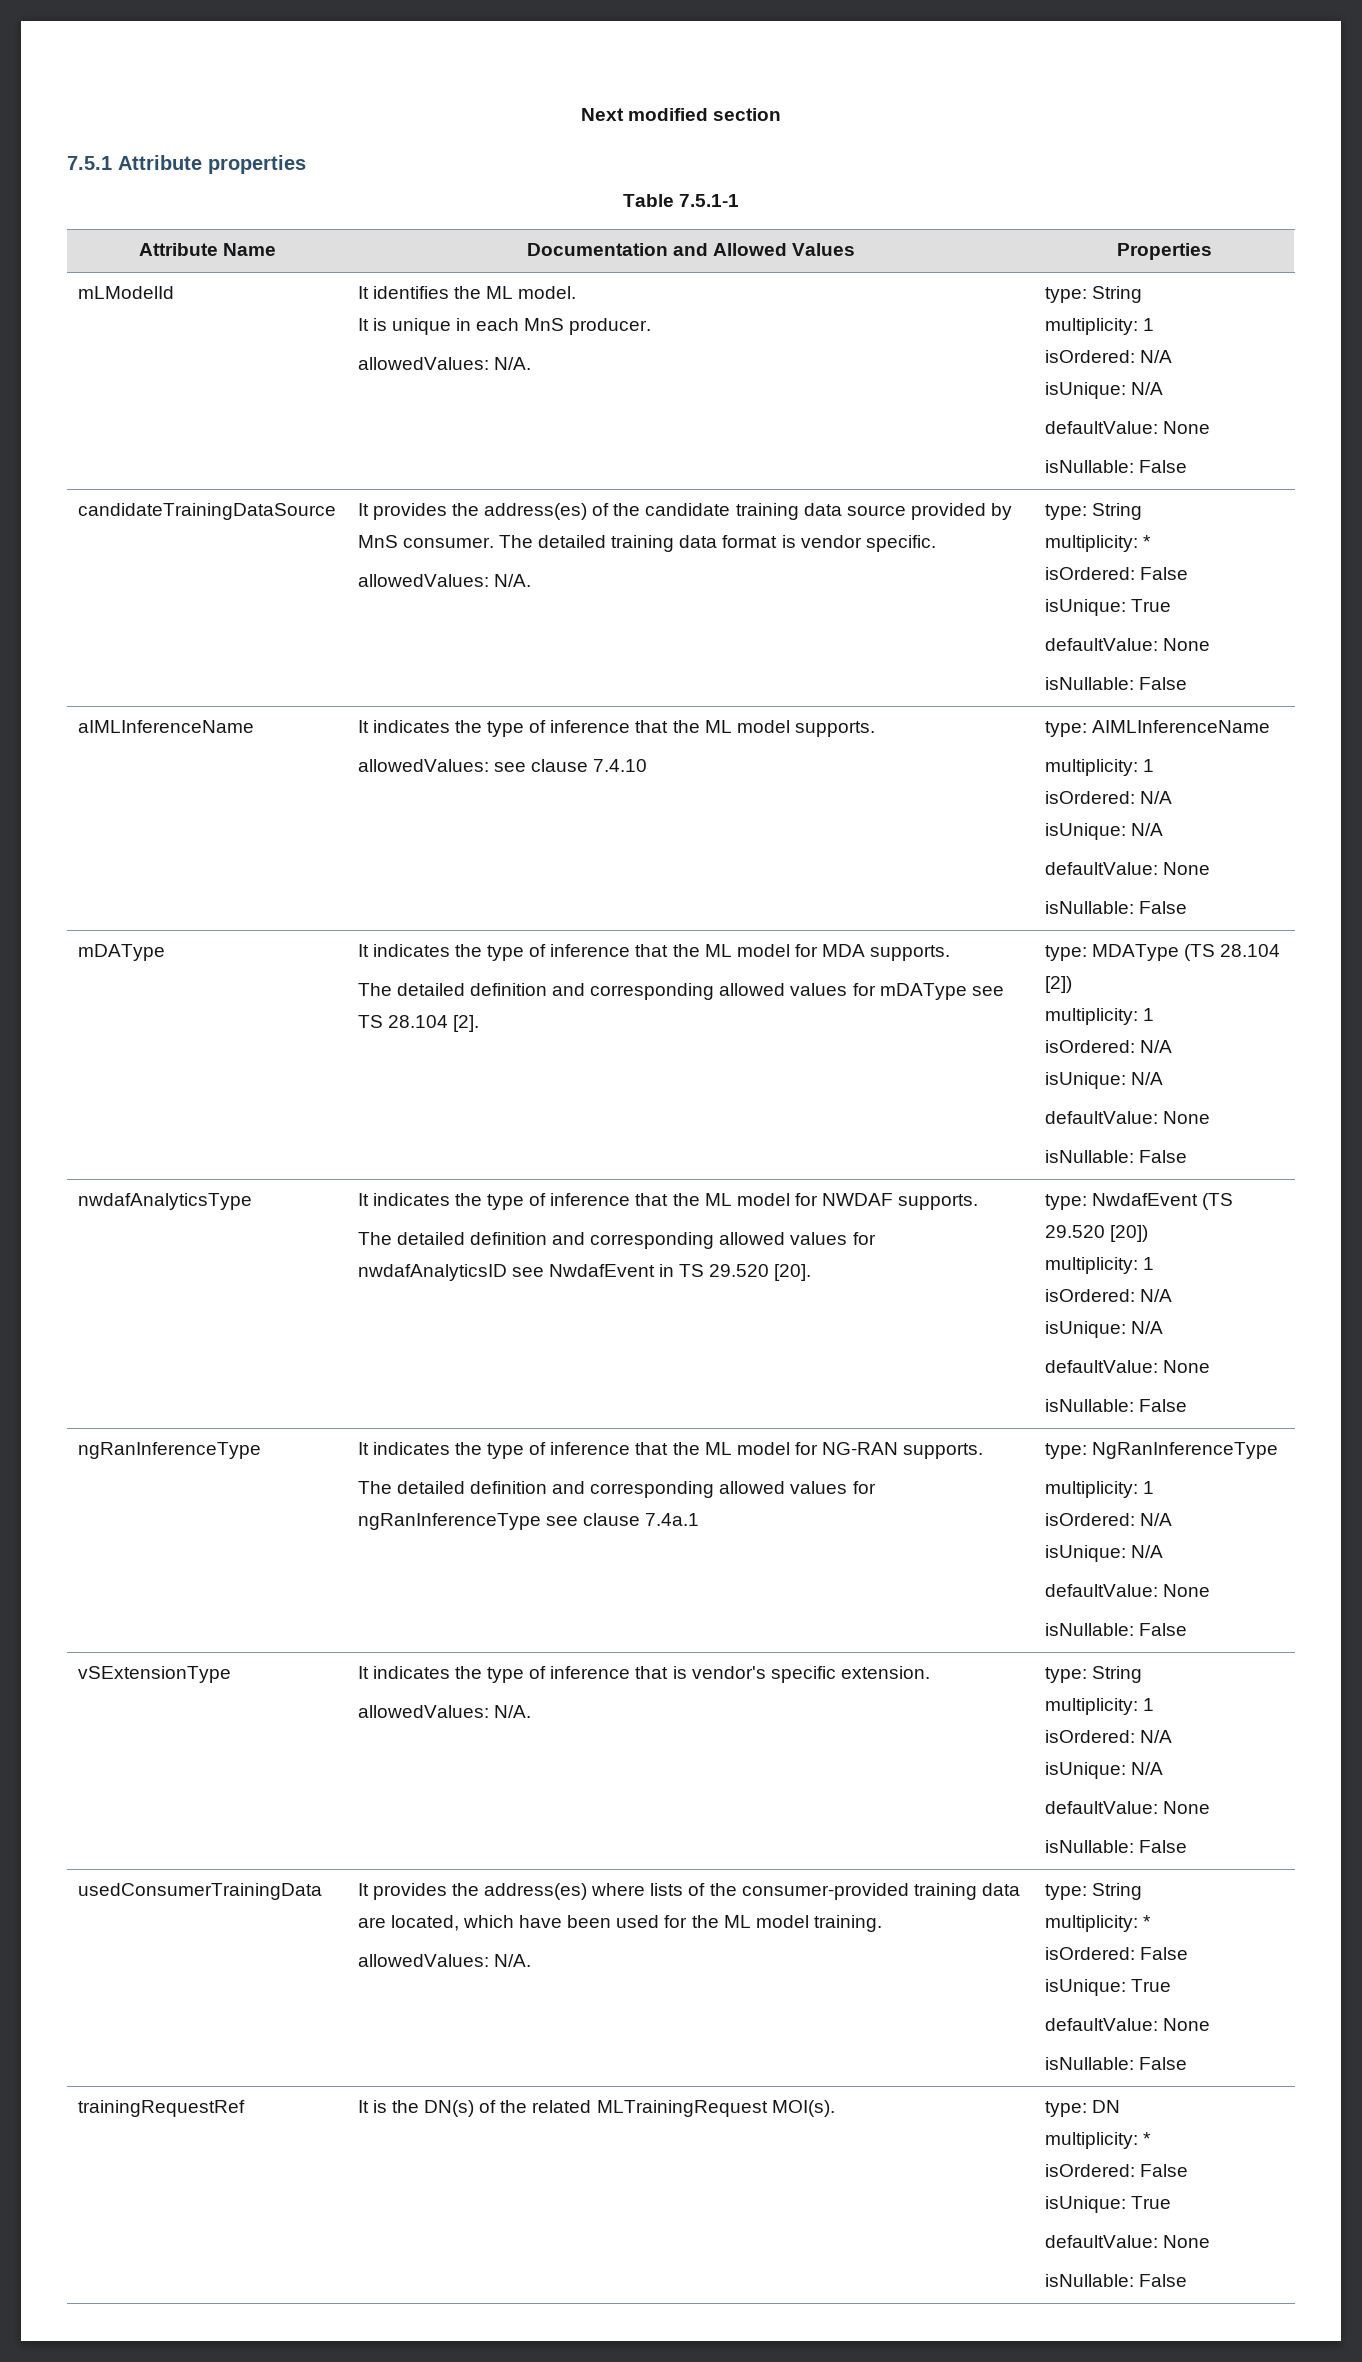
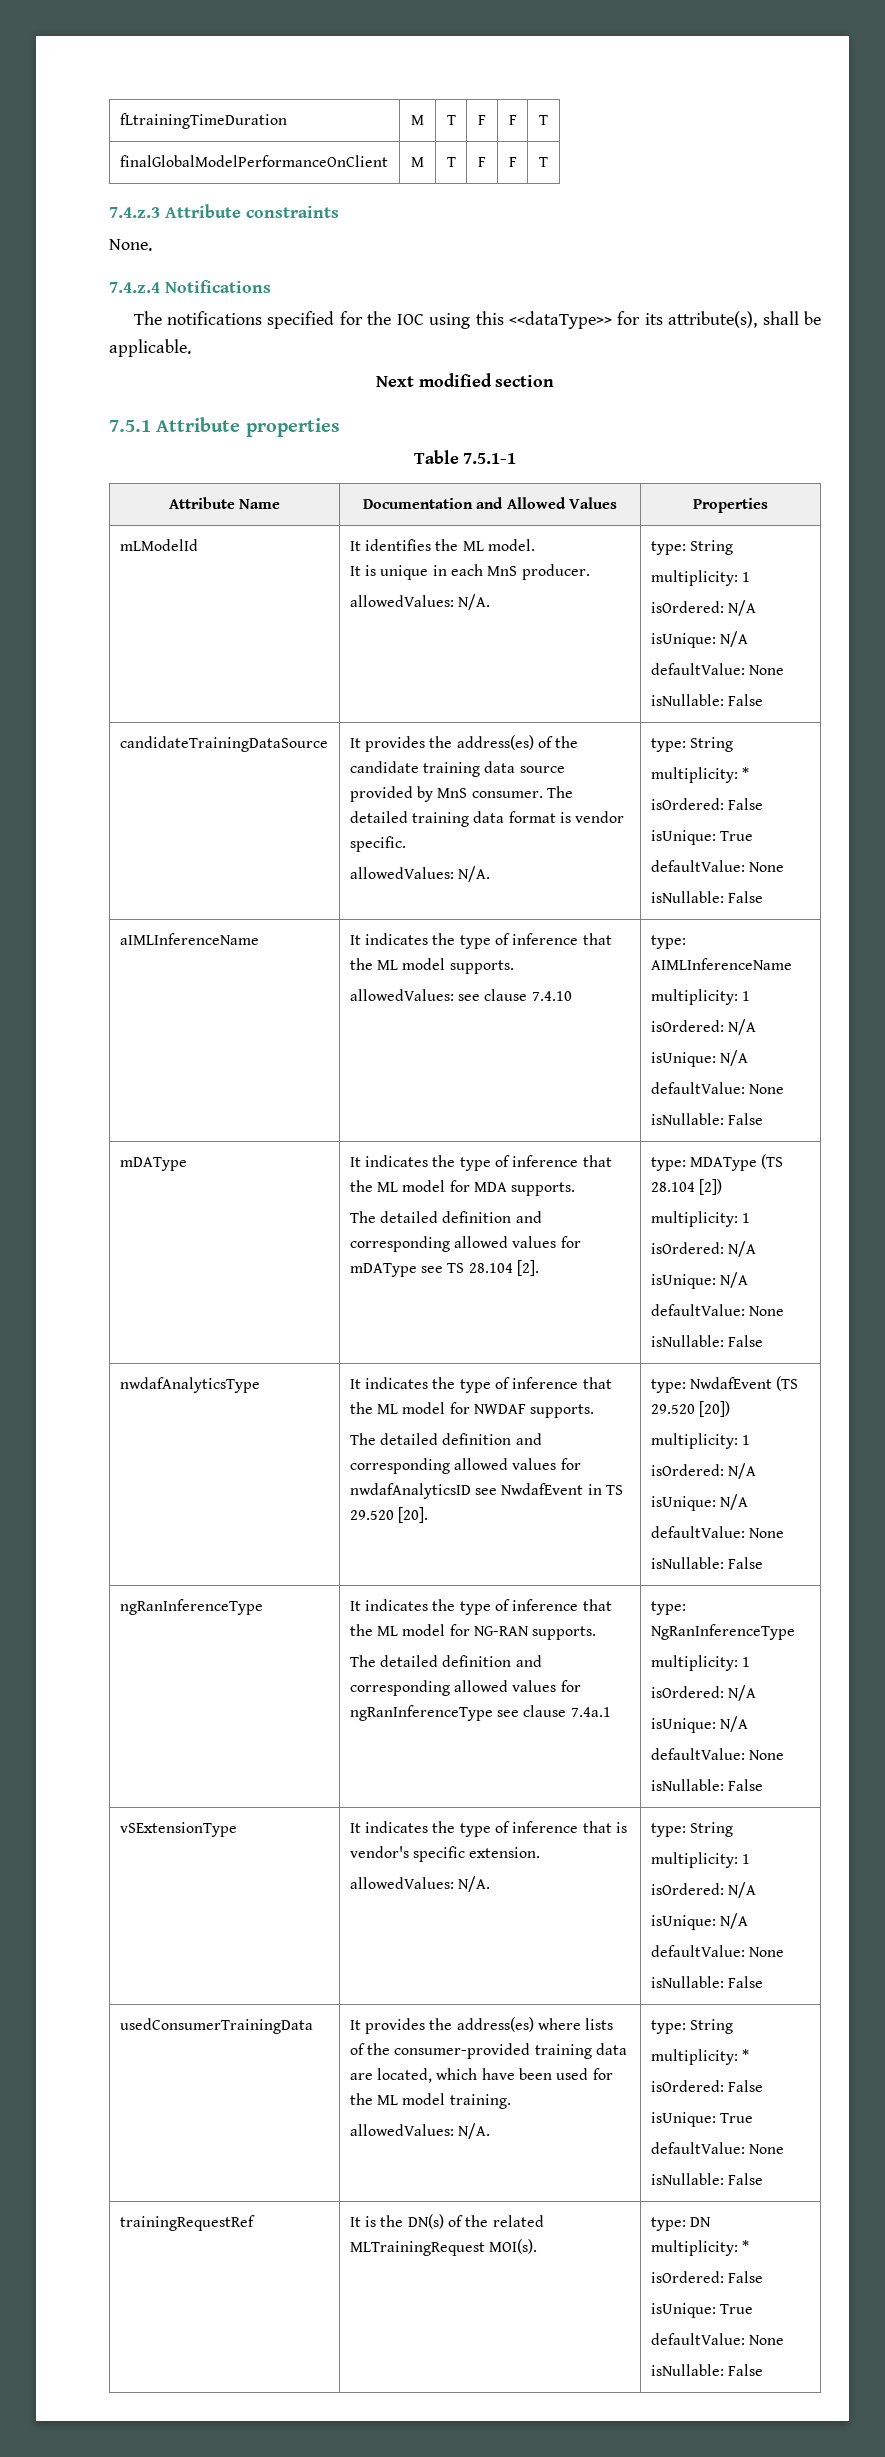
(580, 114) none -> [119,113,287,129] [411,115,424,125] [446,115,456,125] [478,115,486,125] [508,115,517,125] [539,115,548,125] [119,155,388,167] [411,157,424,167] [446,157,456,167] [478,157,486,167] [508,157,517,167] [539,157,548,167] [109,204,339,218] [109,239,152,251] [109,280,271,293] [133,311,822,329] [109,339,191,357] fLtrainingTimeDuration | M | T | F | F | T // finalGlobalModelPerformanceOnClient | M | T | F | F | T // 7.4.z.3 Attribute constraints // None. // 7.4.z.4 Notifications // The notifications specified for the IOC using this <<dataType>> for its attribute(s), shall be applicable. //

